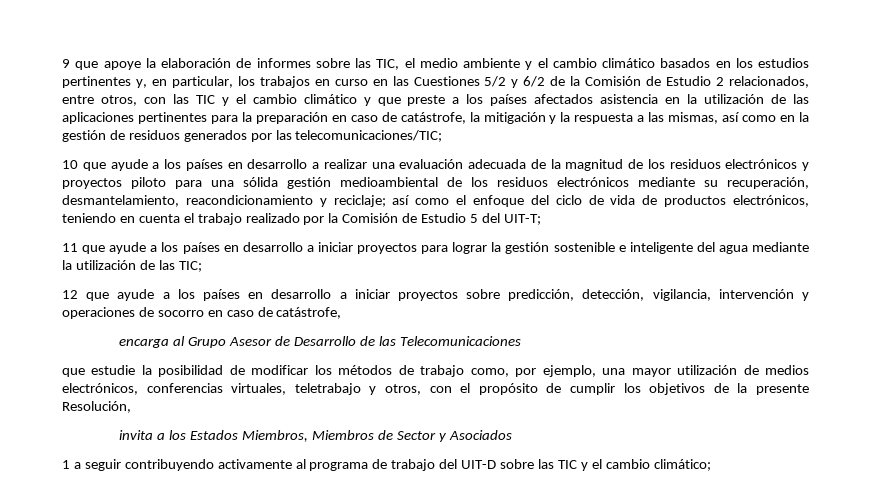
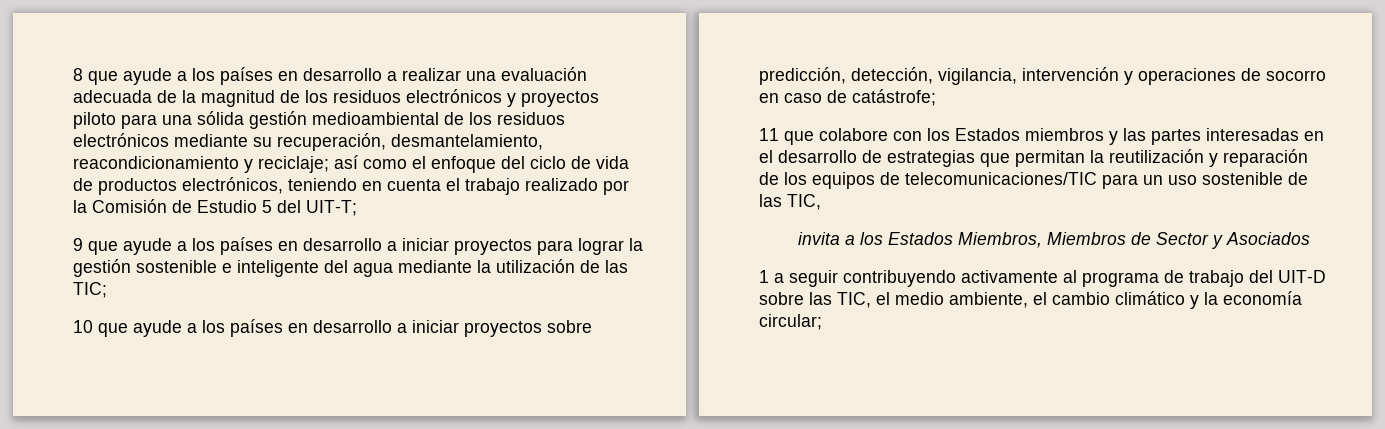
[62,58,809,70] [62,76,810,88] [62,94,810,106] [62,112,810,124] [62,130,443,142] [62,160,78,169] 9 que apoye la elaboración de informes sobre las TIC, el medio ambiente y el cambio climático basados en los estudios pertinentes y, en particular, los trabajos en curso en las Cuestiones 5/2 y 6/2 de la Comisión de Estudio 2 relacionados, entre otros, con las TIC y el cambio climático y que preste a los países afectados asistencia en la utilización de las aplicaciones pertinentes para la preparación en caso de catástrofe, la mitigación y la respuesta a las mismas, así como en la gestión de residuos generados por las telecomunicaciones/TIC; // 10 -> [73,68,83,81] 8
[62,243,78,252] 11 -> [73,238,83,251] 9
[62,290,78,299] 12 -> [73,320,93,333] 10
[276,307,342,319] [119,336,521,348] [62,365,810,377] [62,383,810,395] [62,401,131,413] catástrofe, // encarga al Grupo Asesor de Desarrollo de las Telecomunicaciones // que estudie la posibilidad de modificar los métodos de trabajo como, por ejemplo, una mayor utilización de medios electrónicos, conferencias virtuales, teletrabajo y otros, con el propósito de cumplir los objetivos de la presente Resolución, -> [852,89,936,106] [759,128,1324,145] [759,149,1308,167] [759,172,1308,189] [759,194,821,210] catástrofe; // 11 que colabore con los Estados miembros y las partes interesadas en el desarrollo de estrategias que permitan la reutilización y reparación de los equipos de telecomunicaciones/TIC para un uso sostenible de las TIC,
[557,459,711,471] TIC y el cambio climático; -> [837,291,1302,309] [759,314,822,330] TIC, el medio ambiente, el cambio climático y la economía circular;

